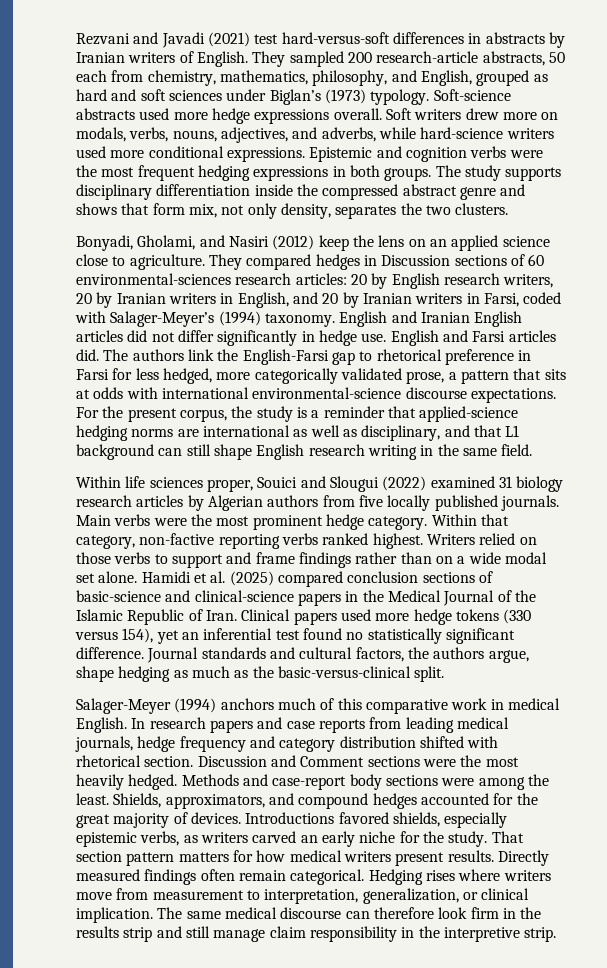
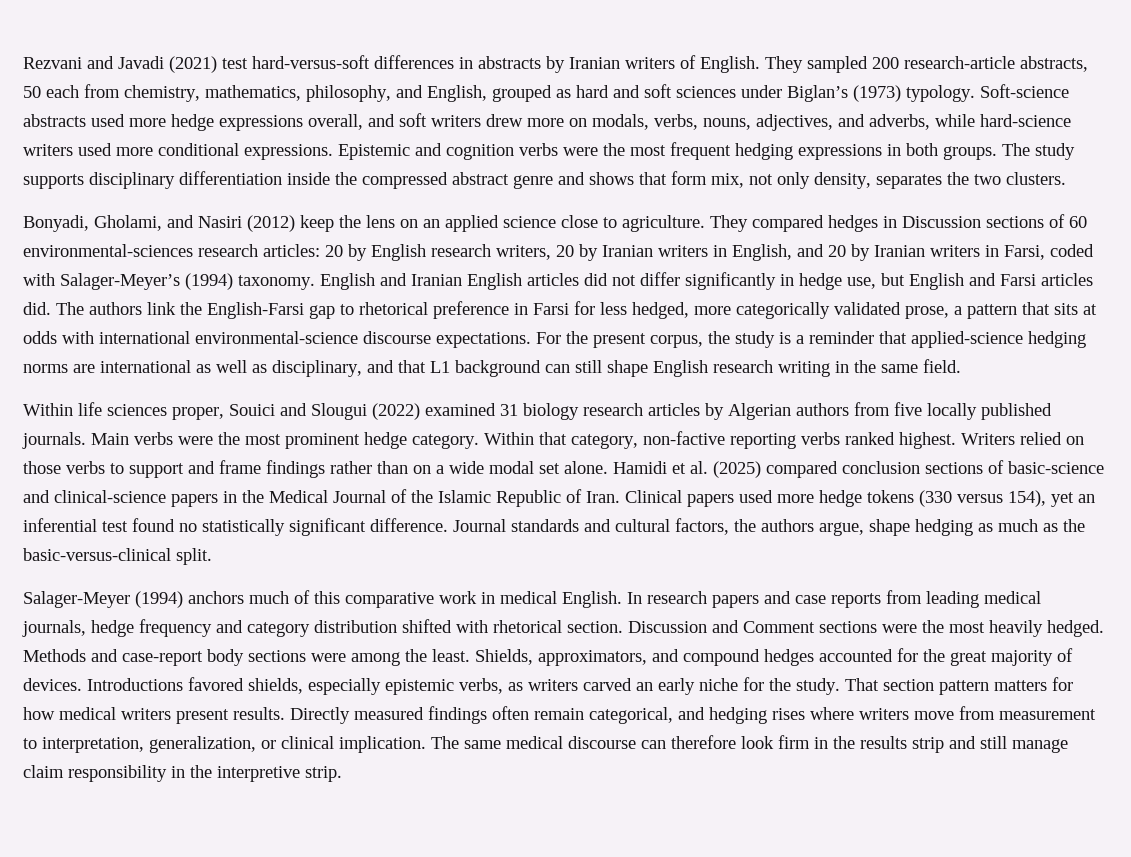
[333,108,412,120] overall. Soft -> [308,113,427,130] overall, and soft
[361,333,387,342] use. -> [847,273,905,289] use, but
[290,869,423,885] categorical. Hedging -> [589,707,767,724] categorical, and hedging

